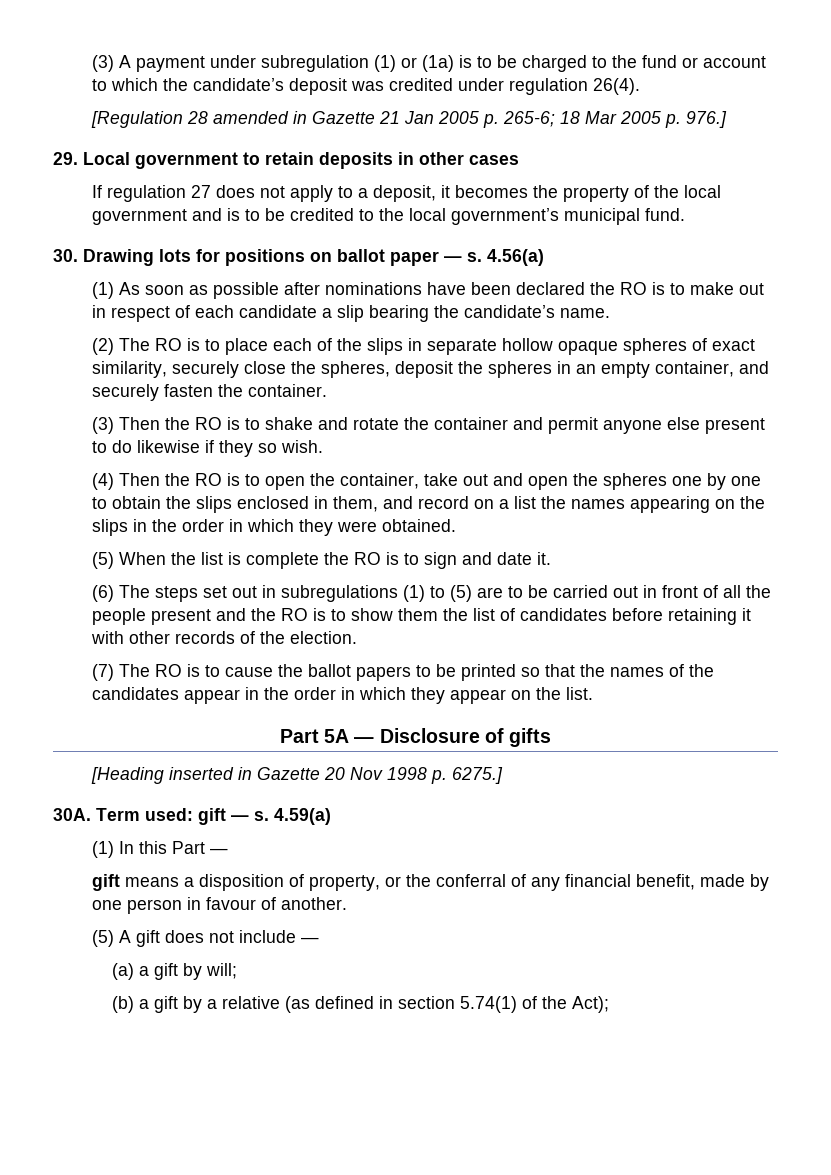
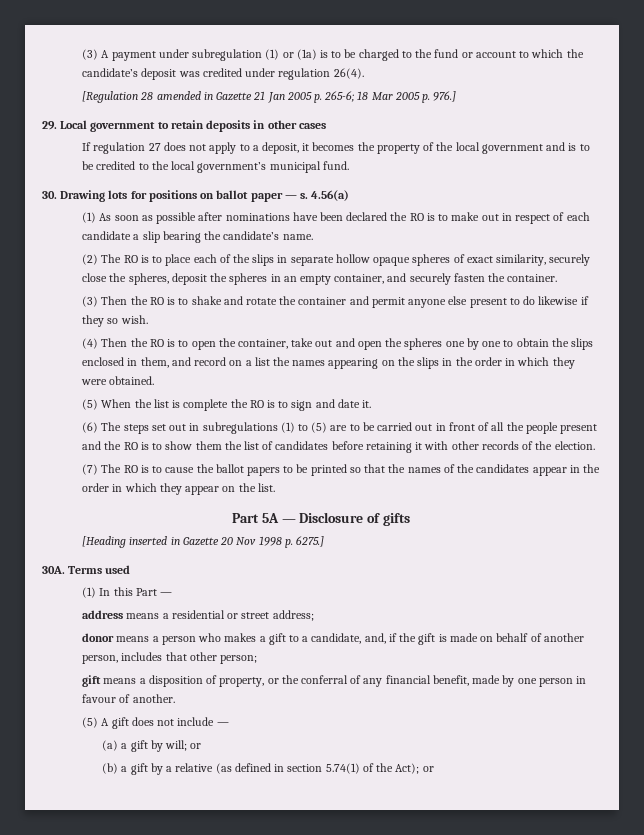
[96,808,331,825] Term used: gift — s. 4.59(a) -> [68,565,131,574] Terms used
(229, 851) none -> [82,610,314,621] [82,633,584,645] [82,652,258,664] // address means a residential or street address; // donor means a person who makes a gift to a candidate, and, if the gift is made on behalf of another person, includes that other person;
(237, 971) none -> [190,743,202,749] or
(609, 1004) none -> [422,766,434,772] or

